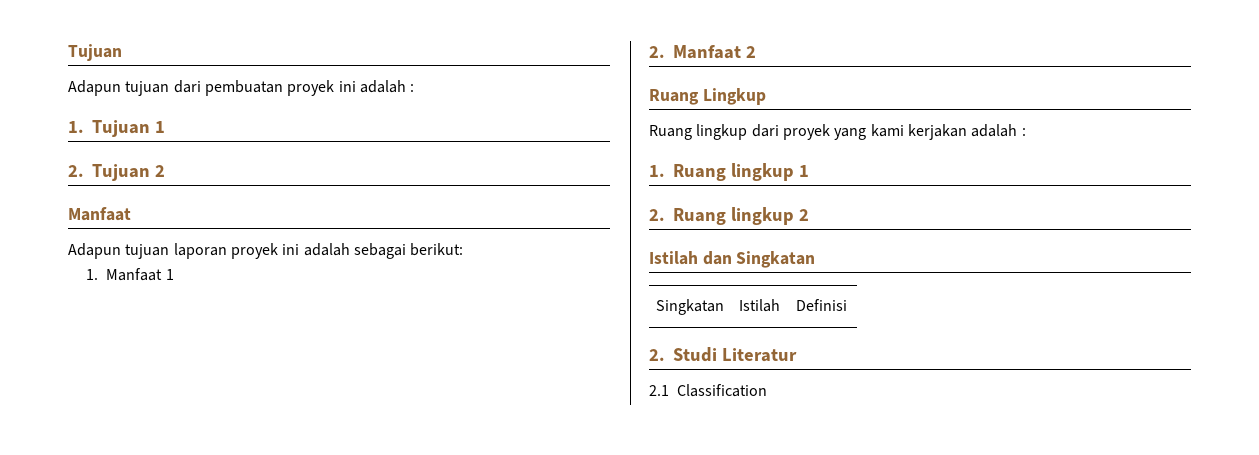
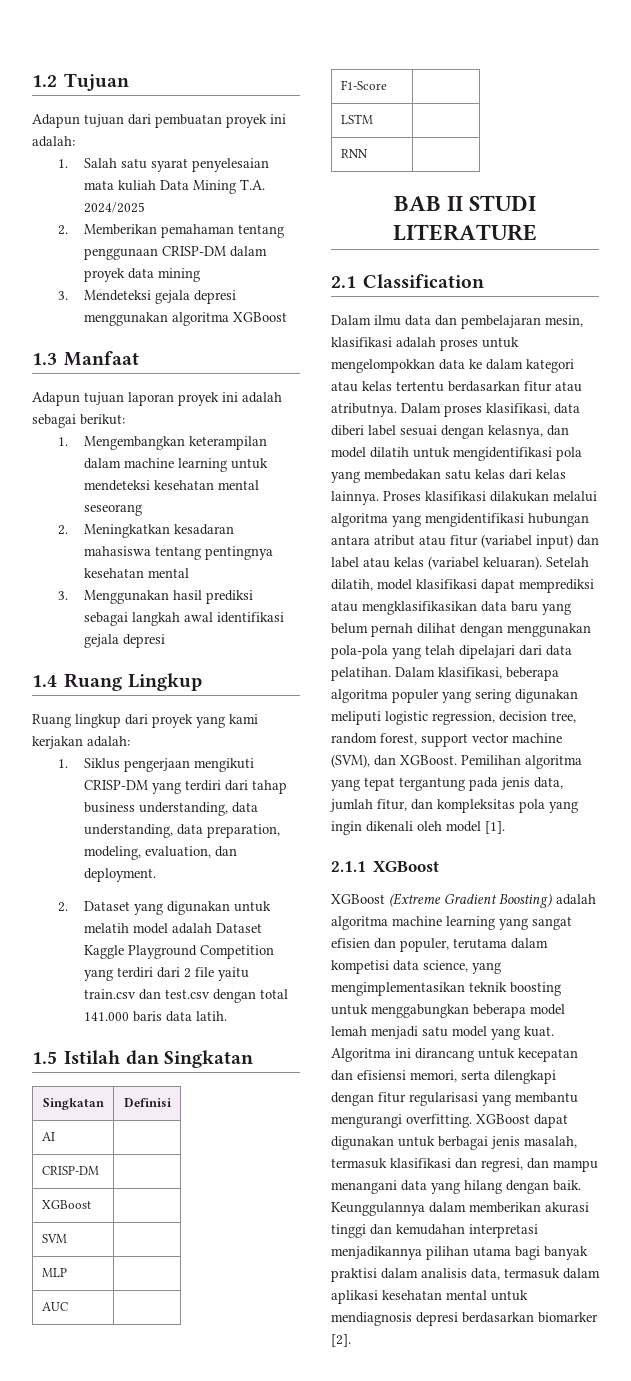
(68, 52) none -> [32,75,57,87] 1.2
[359,80,415,93] [68,120,165,137] [68,164,165,181] adalah : // 1. Tujuan 1 // 2. Tujuan 2 // -> [32,136,75,147] [57,158,269,172] [83,179,265,194] [83,202,145,213] [57,224,284,238] [83,246,267,260] [83,268,200,282] [57,290,236,304] [83,312,287,326] [32,353,57,365] adalah: // 1. Salah satu syarat penyelesaian mata kuliah Data Mining T.A. 2024/2025 // 2. Memberikan pemahaman tentang penggunaan CRISP-DM dalam proyek data mining // 3. Mendeteksi gejala depresi menggunakan algoritma XGBoost // 1.3
[106,268,174,281] [649,45,756,59] Manfaat 1 // 2. Manfaat 2 // -> [83,436,267,450] [83,458,268,472] [83,480,259,491] [83,504,142,516] [57,524,234,538] [83,546,273,560] [83,568,189,578] [57,590,253,604] [83,612,284,626] [83,634,165,648] [32,675,57,687] Mengembangkan keterampilan dalam machine learning untuk mendeteksi kesehatan mental seseorang // 2. Meningkatkan kesadaran mahasiswa tentang pentingnya kesehatan mental // 3. Menggunakan hasil prediksi sebagai langkah awal identifikasi gejala depresi // 1.4
[971,124,1026,137] [649,163,809,181] [649,207,809,225] [649,251,816,268] [656,299,725,315] [739,299,781,312] [796,299,848,311] [649,347,797,362] [649,384,767,397] adalah : // 1. Ruang lingkup 1 // 2. Ruang lingkup 2 // Istilah dan Singkatan // Singkatan | Istilah | Definisi // 2. Studi Literatur // 2.1 Classification -> [87,736,130,747] [57,758,254,772] [83,780,287,794] [83,802,258,816] [83,824,280,838] [83,846,237,860] [83,868,156,882] [57,901,271,915] [83,923,262,934] [83,945,274,959] [83,967,249,981] [83,989,288,1003] [83,1011,227,1022] [32,1050,253,1068] [42,1098,104,1110] [123,1098,172,1107] [41,1132,55,1141] [41,1166,99,1175] [41,1200,91,1209] [41,1234,67,1243] [41,1268,67,1277] [41,1302,68,1311] [340,80,387,90] [340,114,373,124] [340,149,368,158] [393,195,537,211] [393,224,537,241] [331,274,485,288] [331,315,583,329] [331,337,519,351] [331,359,574,373] [331,381,582,392] [331,403,580,417] [331,425,569,439] [331,447,582,461] [331,469,566,483] [331,491,597,505] [331,513,589,527] [331,534,599,549] [331,556,589,570] [331,579,594,593] [331,601,571,615] [331,623,591,637] [331,645,572,659] [331,667,559,681] [331,689,578,703] [331,711,576,725] [331,733,562,747] [331,754,582,769] [331,777,563,791] [330,799,578,813] [331,821,505,835] [331,861,440,872] [331,893,596,908] [331,916,572,930] [331,938,548,952] [331,960,501,974] [331,982,561,996] [331,1004,565,1018] [331,1026,554,1040] [331,1048,578,1062] [331,1070,556,1084] [331,1092,578,1106] [331,1114,568,1128] [331,1136,577,1150] [331,1158,598,1172] [331,1180,581,1194] [331,1202,589,1216] [331,1224,538,1238] [331,1246,588,1260] [331,1268,600,1282] [331,1290,528,1304] [331,1312,598,1326] [331,1334,351,1347] adalah: // 1. Siklus pengerjaan mengikuti CRISP-DM yang terdiri dari tahap business understanding, data understanding, data preparation, modeling, evaluation, dan deployment. // 2. Dataset yang digunakan untuk melatih model adalah Dataset Kaggle Playground Competition yang terdiri dari 2 file yaitu train.csv dan test.csv dengan total 141.000 baris data latih. // 1.5 Istilah dan Singkatan // Singkatan | Definisi // AI | // CRISP-DM | // XGBoost | // SVM | // MLP | // AUC | // F1-Score | // LSTM | // RNN | // BAB II STUDI LITERATURE // 2.1 Classification // Dalam ilmu data dan pembelajaran mesin, klasifikasi adalah proses untuk mengelompokkan data ke dalam kategori atau kelas tertentu berdasarkan fitur atau atributnya. Dalam proses klasifikasi, data diberi label sesuai dengan kelasnya, dan model dilatih untuk mengidentifikasi pola yang membedakan satu kelas dari kelas lainnya. Proses klasifikasi dilakukan melalui algoritma yang mengidentifikasi hubungan antara atribut atau fitur (variabel input) dan label atau kelas (variabel keluaran). Setelah dilatih, model klasifikasi dapat memprediksi atau mengklasifikasikan data baru yang belum pernah dilihat dengan menggunakan pola-pola yang telah dipelajari dari data pelatihan. Dalam klasifikasi, beberapa algoritma populer yang sering digunakan meliputi logistic regression, decision tree, random forest, support vector machine (SVM), dan XGBoost. Pemilihan algoritma yang tepat tergantung pada jenis data, jumlah fitur, dan kompleksitas pola yang ingin dikenali oleh model [1]. // 2.1.1 XGBoost // XGBoost (Extreme Gradient Boosting) adalah algoritma machine learning yang sangat efisien dan populer, terutama dalam kompetisi data science, yang mengimplementasikan teknik boosting untuk menggabungkan beberapa model lemah menjadi satu model yang kuat. Algoritma ini dirancang untuk kecepatan dan efisiensi memori, serta dilengkapi dengan fitur regularisasi yang membantu mengurangi overfitting. XGBoost dapat digunakan untuk berbagai jenis masalah, termasuk klasifikasi dan regresi, dan mampu menangani data yang hilang dengan baik. Keunggulannya dalam memberikan akurasi tinggi dan kemudahan interpretasi menjadikannya pilihan utama bagi banyak praktisi dalam analisis data, termasuk dalam aplikasi kesehatan mental untuk mendiagnosis depresi berdasarkan biomarker [2].

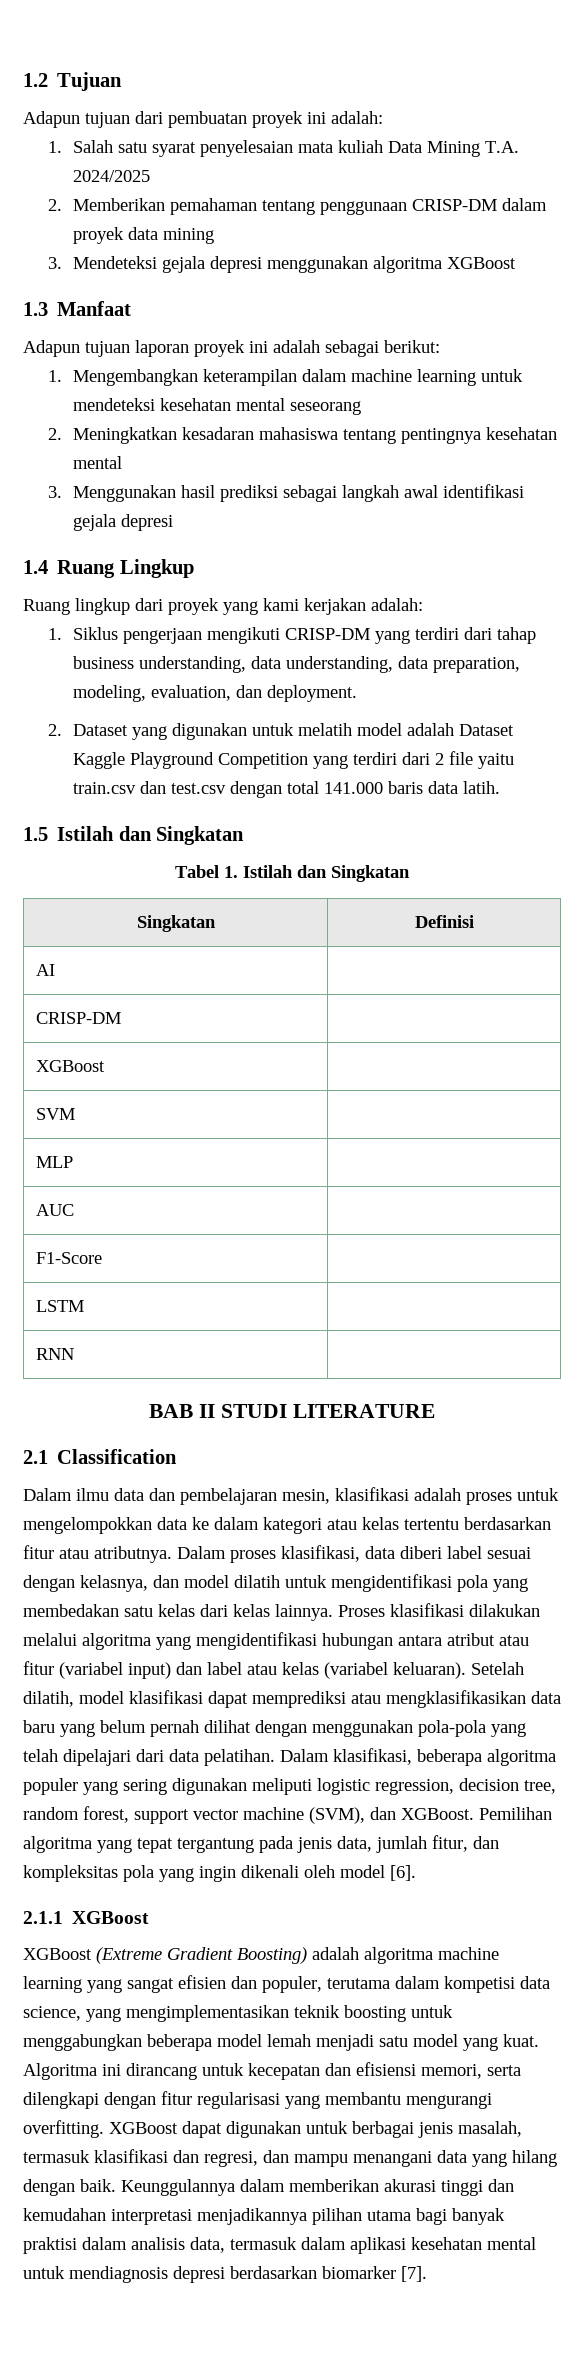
(253, 1059) none -> [175,865,410,882] // Tabel 1. Istilah dan Singkatan
[485,821,505,834] [1]. -> [390,1865,416,1881] [6].
[331,1334,351,1347] [2]. -> [401,2266,427,2282] [7].

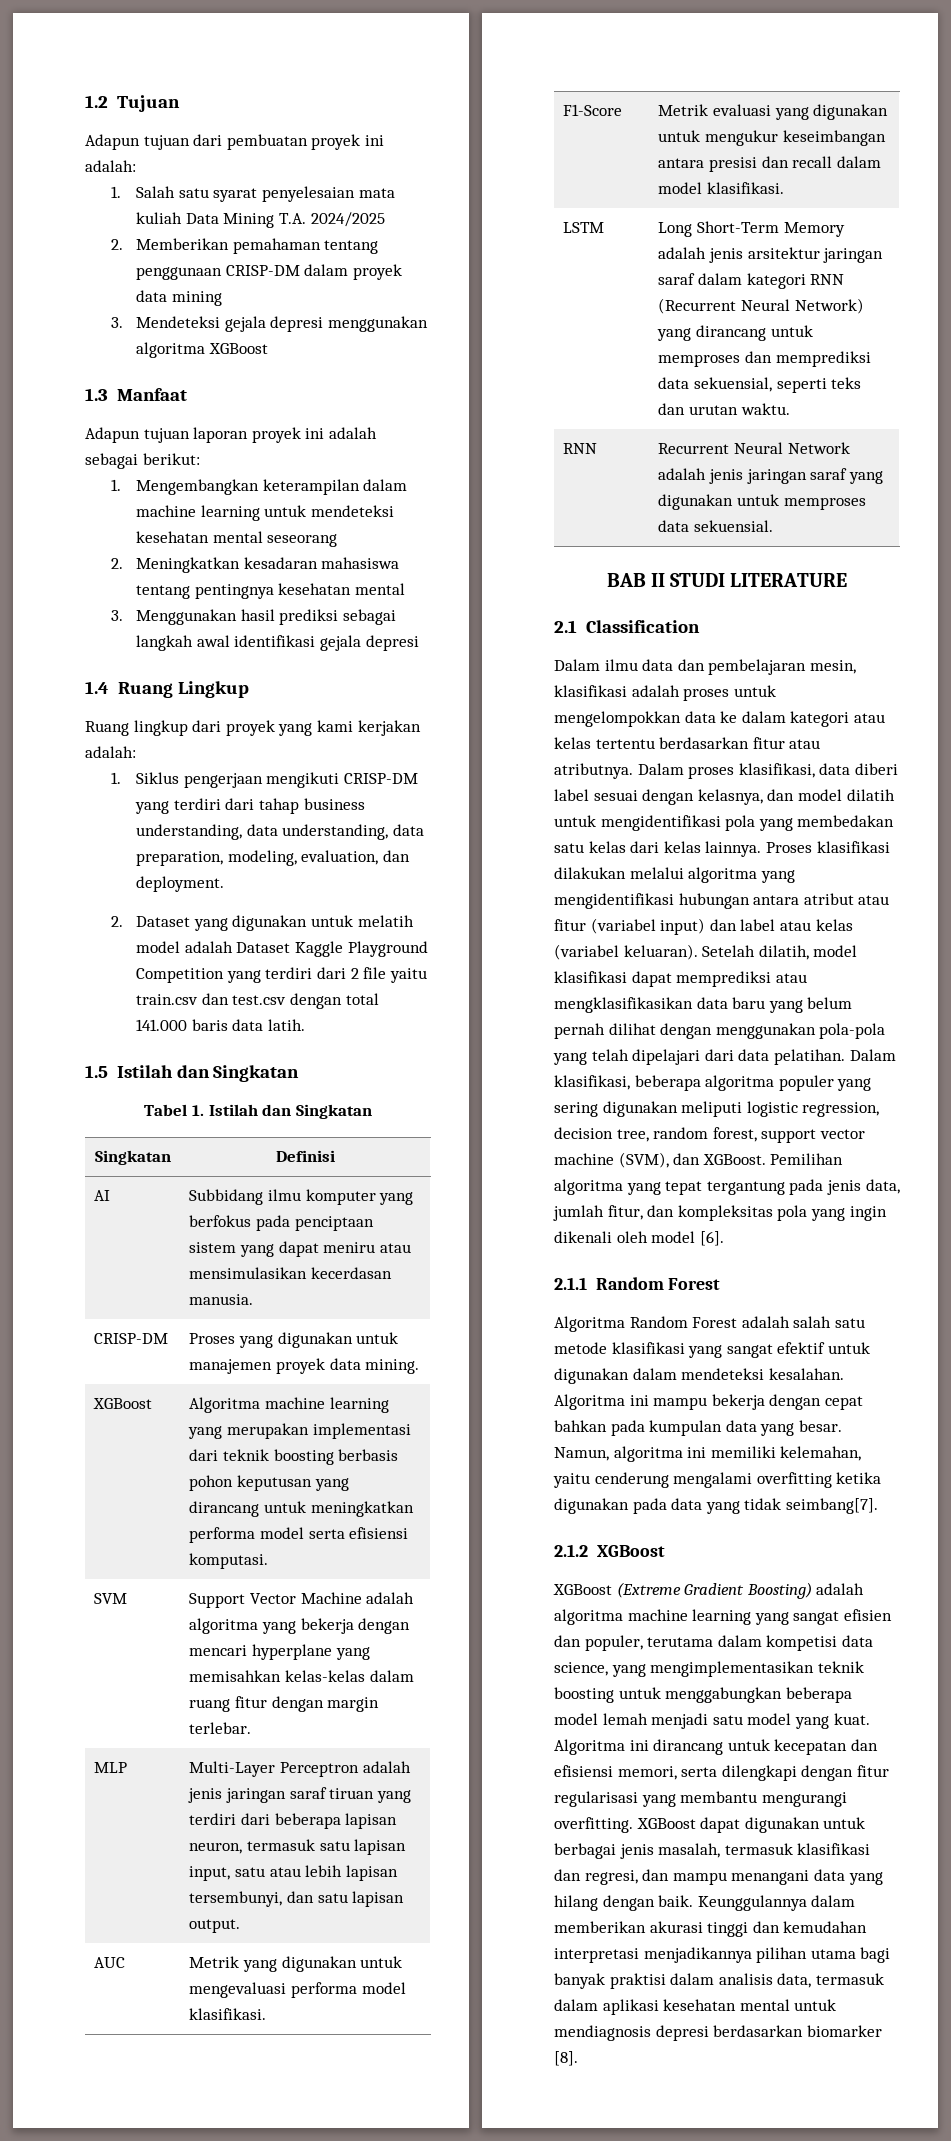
[35,1012,121,1024] [35,1060,105,1072] [35,1108,75,1120] [35,1156,73,1168] [35,1204,74,1216] [35,1252,102,1264] [35,1300,84,1312] [35,1348,74,1360] // CRISP-DM | // XGBoost | // SVM | // MLP | // AUC | // F1-Score | // LSTM | // RNN | -> [189,1189,414,1205] [189,1215,374,1231] [189,1241,411,1257] [189,1267,392,1279] [189,1294,254,1305] [94,1333,169,1344] [189,1332,399,1348] [189,1358,420,1374] [93,1398,153,1409] [189,1397,389,1413] [188,1423,411,1439] [189,1449,399,1465] [189,1475,349,1491] [189,1501,414,1517] [189,1527,409,1543] [189,1553,269,1569] [94,1593,128,1604] [189,1592,415,1608] [189,1618,411,1634] [189,1644,370,1660] [189,1670,414,1682] [189,1696,380,1712] [189,1722,252,1734] [94,1762,128,1773] [189,1761,411,1777] [188,1787,411,1803] [189,1813,398,1829] [189,1839,407,1855] [189,1865,398,1881] [189,1891,405,1907] [189,1919,241,1933] [94,1957,126,1968] [189,1956,403,1972] [189,1982,406,1998] [189,2008,267,2020] [563,104,623,116] [658,104,889,120] [658,130,886,146] [658,156,881,172] [658,182,784,194] [563,222,605,233] [658,221,845,237] [658,247,884,263] [658,273,845,289] [658,298,864,314] [657,325,813,341] [658,351,871,367] [658,377,862,393] [658,403,790,415] [563,443,598,454] [658,442,850,454] [658,468,883,484] [658,494,866,510] [658,520,773,532] Subbidang ilmu komputer yang berfokus pada penciptaan sistem yang dapat meniru atau mensimulasikan kecerdasan manusia. // CRISP-DM | Proses yang digunakan untuk manajemen proyek data mining. // XGBoost | Algoritma machine learning yang merupakan implementasi dari teknik boosting berbasis pohon keputusan yang dirancang untuk meningkatkan performa model serta efisiensi komputasi. // SVM | Support Vector Machine adalah algoritma yang bekerja dengan mencari hyperplane yang memisahkan kelas-kelas dalam ruang fitur dengan margin terlebar. // MLP | Multi-Layer Perceptron adalah jenis jaringan saraf tiruan yang terdiri dari beberapa lapisan neuron, termasuk satu lapisan input, satu atau lebih lapisan tersembunyi, dan satu lapisan output. // AUC | Metrik yang digunakan untuk mengevaluasi performa model klasifikasi. // F1-Score | Metrik evaluasi yang digunakan untuk mengukur keseimbangan antara presisi dan recall dalam model klasifikasi. // LSTM | Long Short-Term Memory adalah jenis arsitektur jaringan saraf dalam kategori RNN (Recurrent Neural Network) yang dirancang untuk memproses dan memprediksi data sekuensial, seperti teks dan urutan waktu. // RNN | Recurrent Neural Network adalah jenis jaringan saraf yang digunakan untuk memproses data sekuensial.
(63, 1917) none -> [595,1277,721,1290] [554,1316,865,1332] [554,1342,870,1358] [554,1368,844,1384] [554,1394,863,1410] [554,1420,842,1436] [554,1446,862,1462] [553,1472,882,1488] [554,1498,878,1514] [554,1544,588,1557] Random Forest // Algoritma Random Forest adalah salah satu metode klasifikasi yang sangat efektif untuk digunakan dalam mendeteksi kesalahan. Algoritma ini mampu bekerja dengan cepat bahkan pada kumpulan data yang besar. Namun, algoritma ini memiliki kelemahan, yaitu cenderung mengalami overfitting ketika digunakan pada data yang tidak seimbang[7]. // 2.1.2
[401,2266,427,2282] [7]. -> [554,2051,578,2066] [8].

